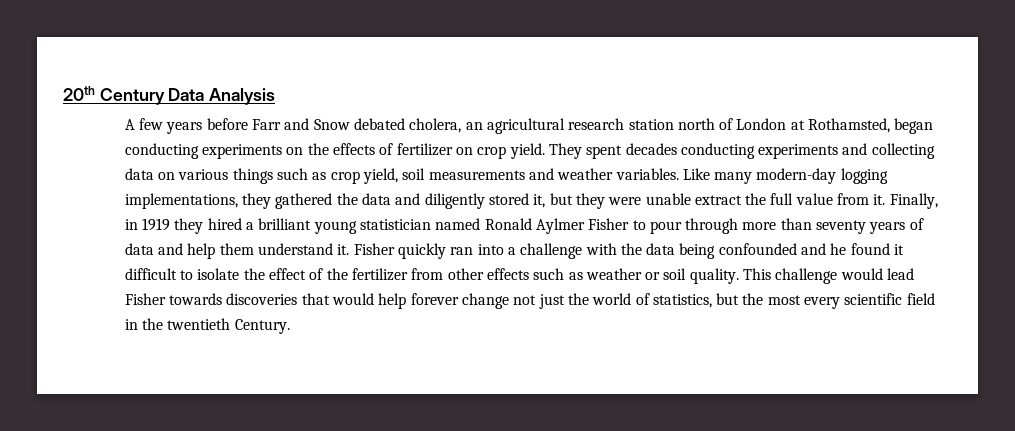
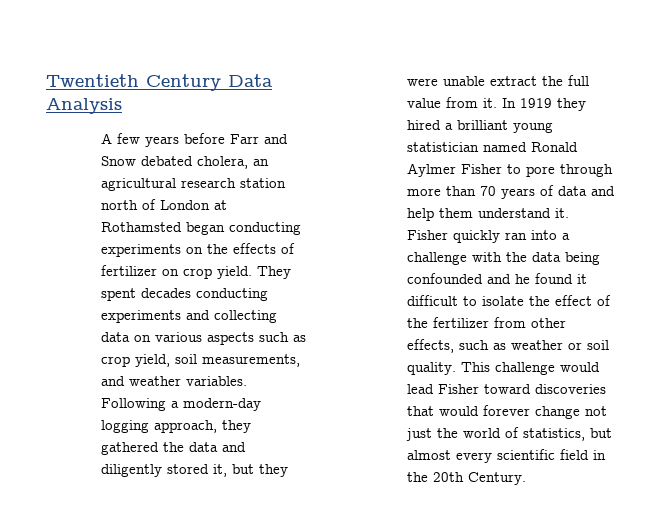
[63,86,95,101] 20th -> [46,74,139,87] Twentieth
[808,118,891,133] Rothamsted, -> [100,222,182,232] Rothamsted
[232,168,273,184] things -> [206,332,254,345] aspects
[428,170,525,180] measurements -> [201,354,300,367] measurements,
[682,168,753,184] Like many -> [100,398,179,411] Following a
[124,193,238,209] implementations, -> [153,420,217,433] approach,
[889,193,938,209] [124,219,138,230] Finally, in -> [501,98,516,108] In
[649,221,682,234] pour -> [525,166,555,177] pore
[816,220,867,234] seventy -> [479,186,496,196] 70
[486,268,529,280] effects -> [406,339,454,353] effects,
[169,293,223,305] towards -> [483,384,531,394] toward
[378,293,407,309] help -> (479, 411) none
[742,293,801,305] the most -> [406,450,451,460] almost
[167,318,231,330] twentieth -> [432,472,464,482] 20th

